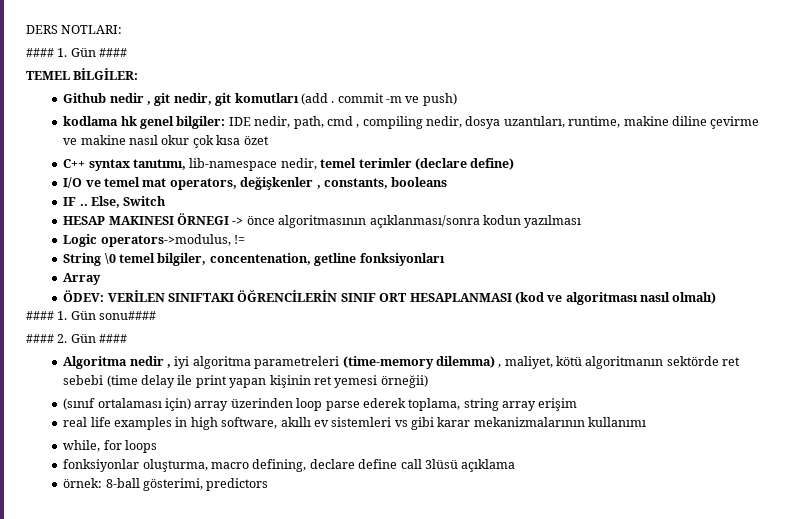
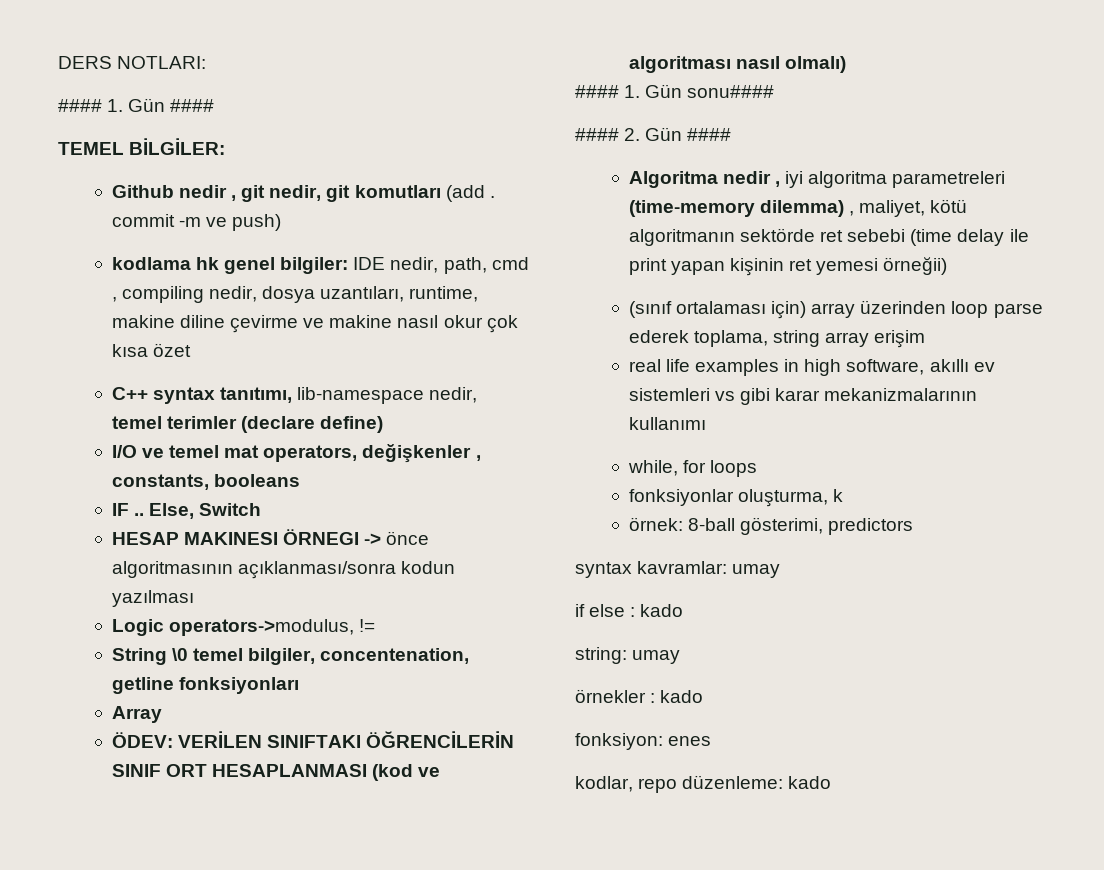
[211,459,516,472] [63,478,269,491] macro defining, declare define call 3lüsü açıklama // örnek: 8-ball gösterimi, predictors -> [832,489,843,502] [628,517,914,535] [575,561,781,578] [575,604,684,617] [575,647,681,664] [575,689,704,703] [575,733,712,750] [575,775,832,793] k // örnek: 8-ball gösterimi, predictors // syntax kavramlar: umay // if else : kado // string: umay // örnekler : kado // fonksiyon: enes // kodlar, repo düzenleme: kado

